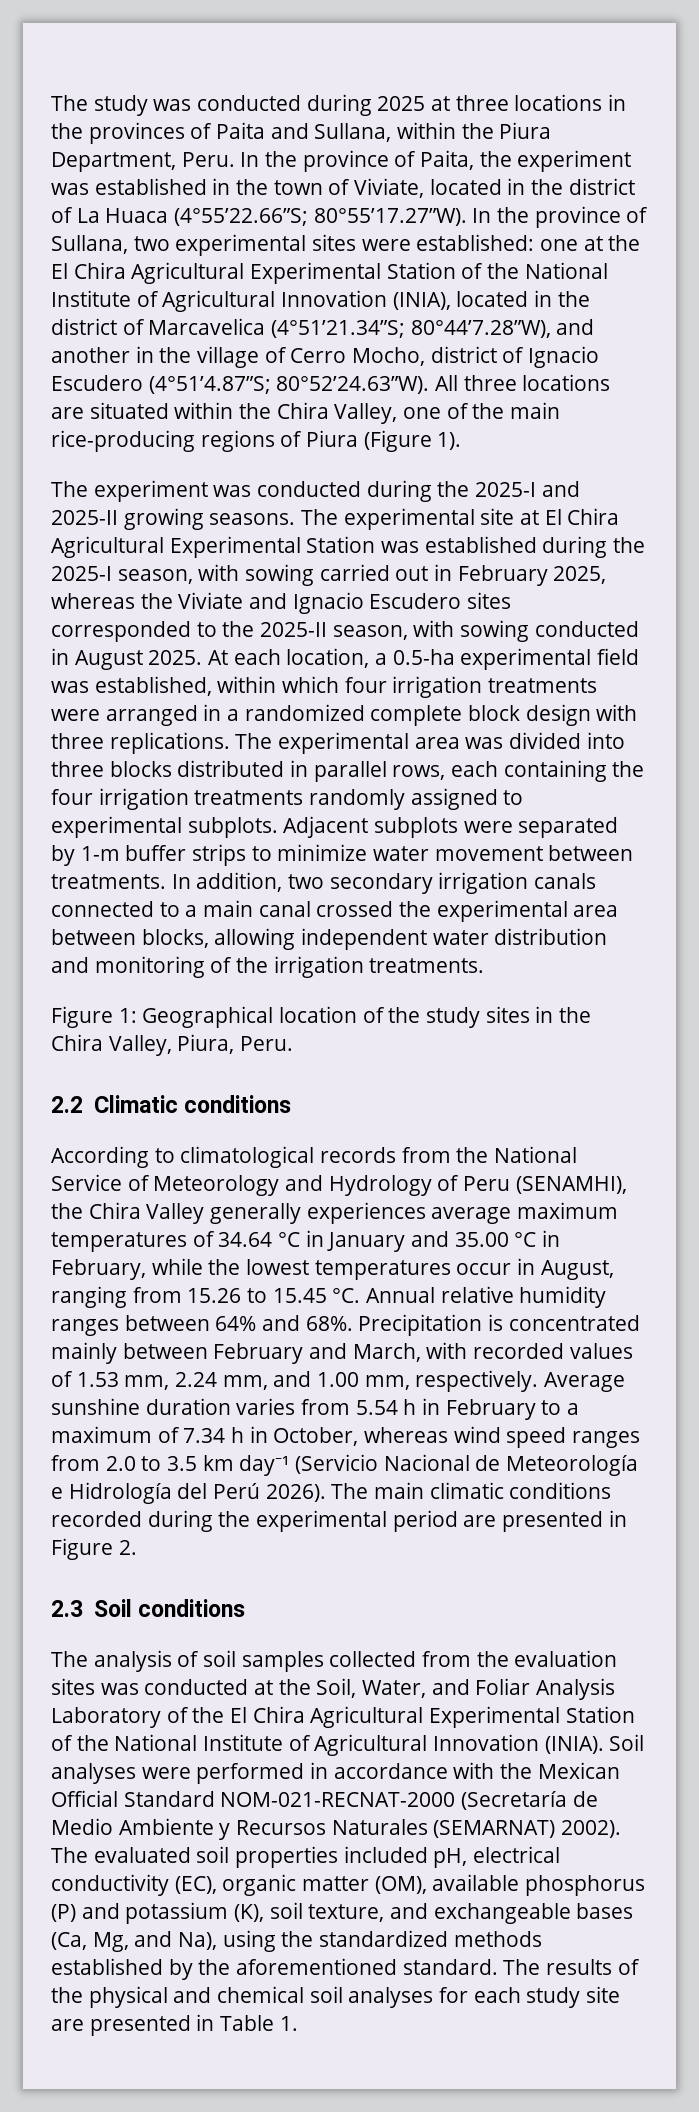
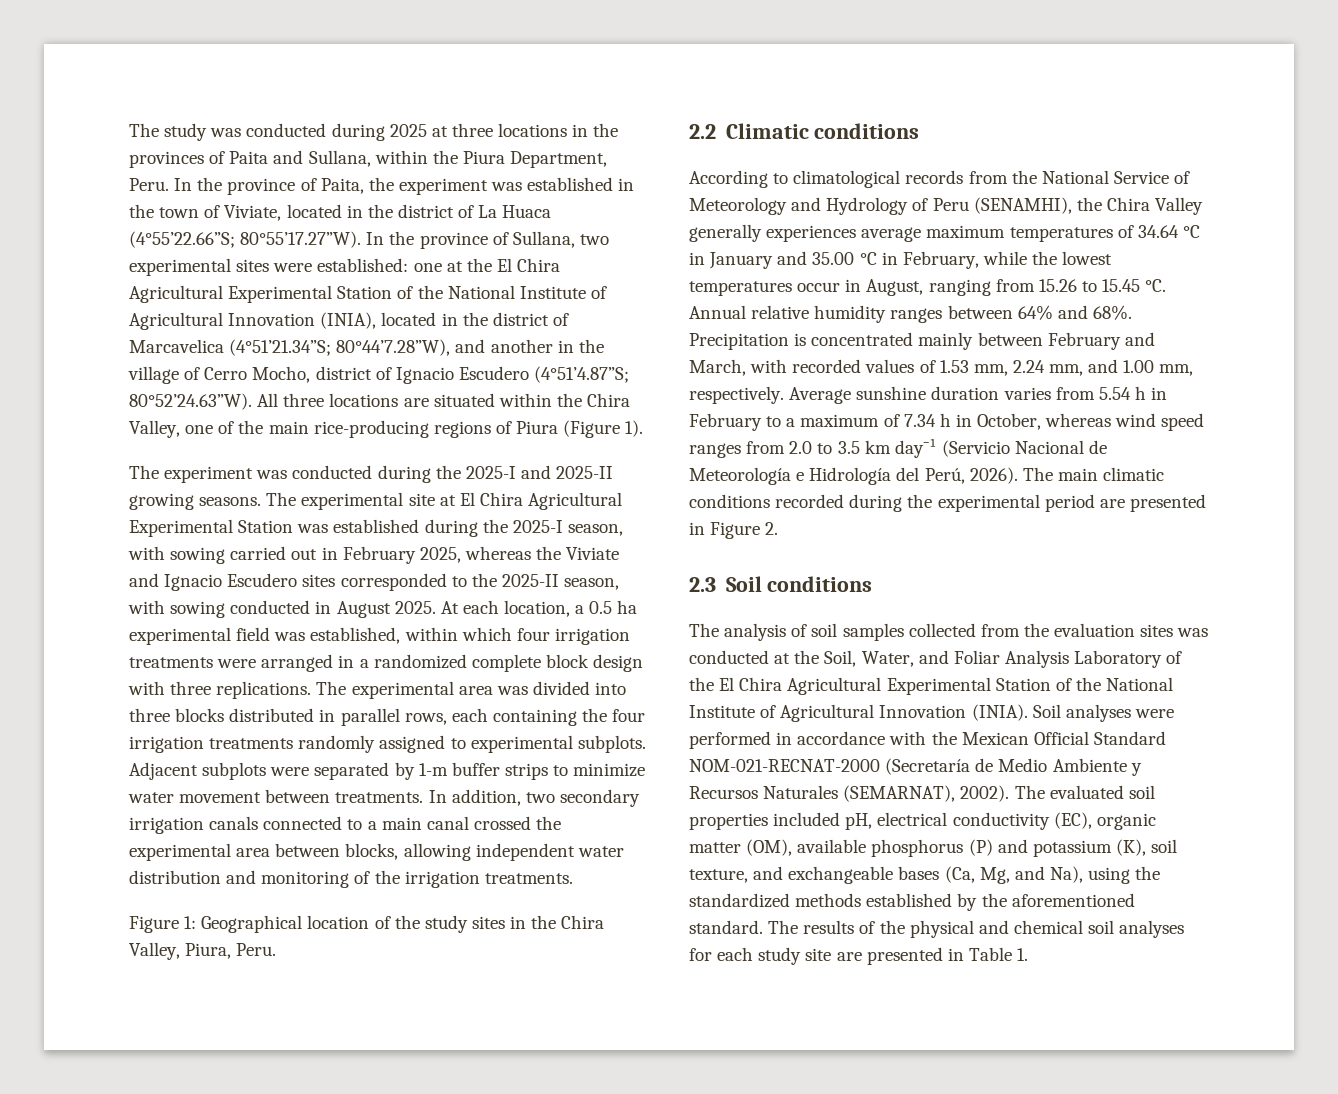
[392,649,455,665] 0.5-ha -> [589,600,638,614] 0.5 ha
[213,1483,261,1499] Perú -> [924,468,965,484] Perú,
[433,1820,556,1838] (SEMARNAT) -> [843,785,956,802] (SEMARNAT),

